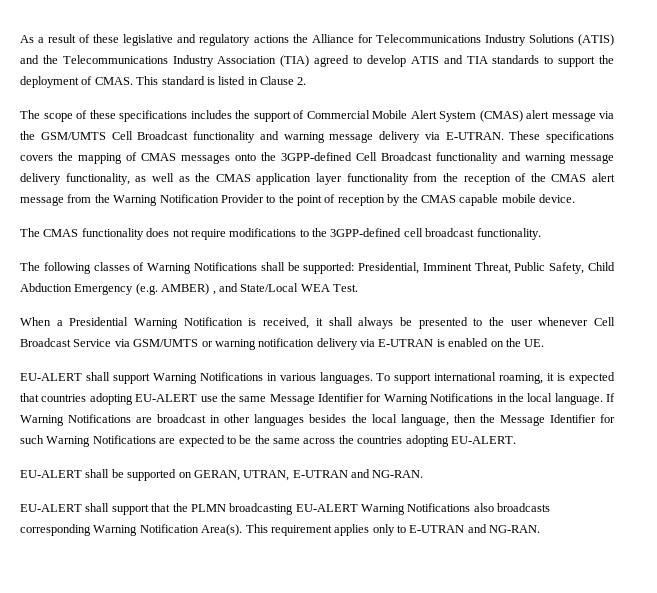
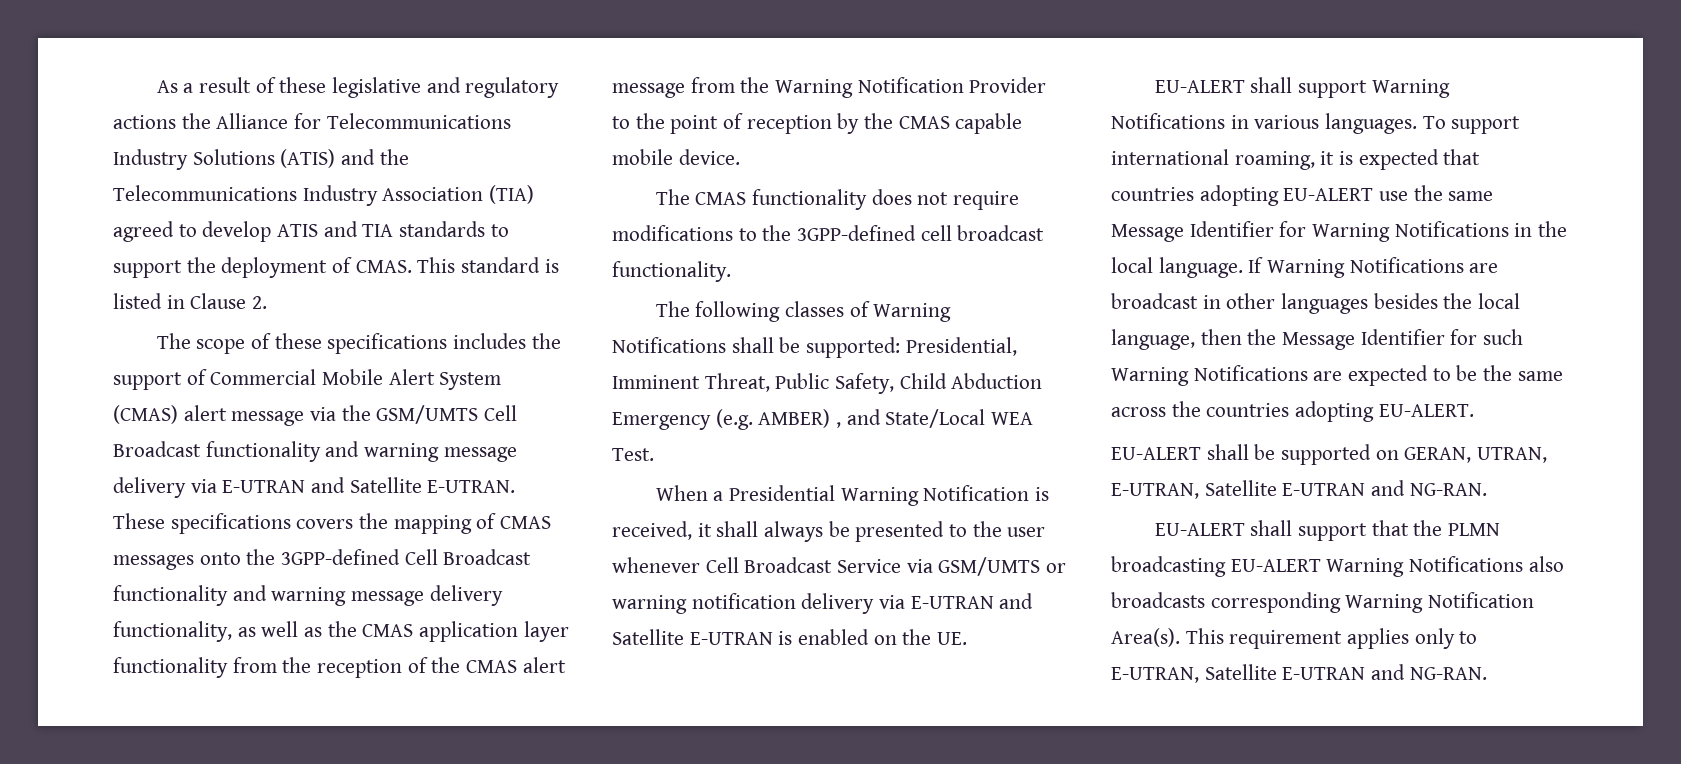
(440, 136) none -> [222,477,422,493] E-UTRAN and Satellite
(434, 343) none -> [999,593,1034,609] [612,629,773,645] and Satellite E-UTRAN
(290, 475) none -> [1111,480,1277,499] E-UTRAN, Satellite
(406, 529) none -> [1111,664,1277,683] E-UTRAN, Satellite

